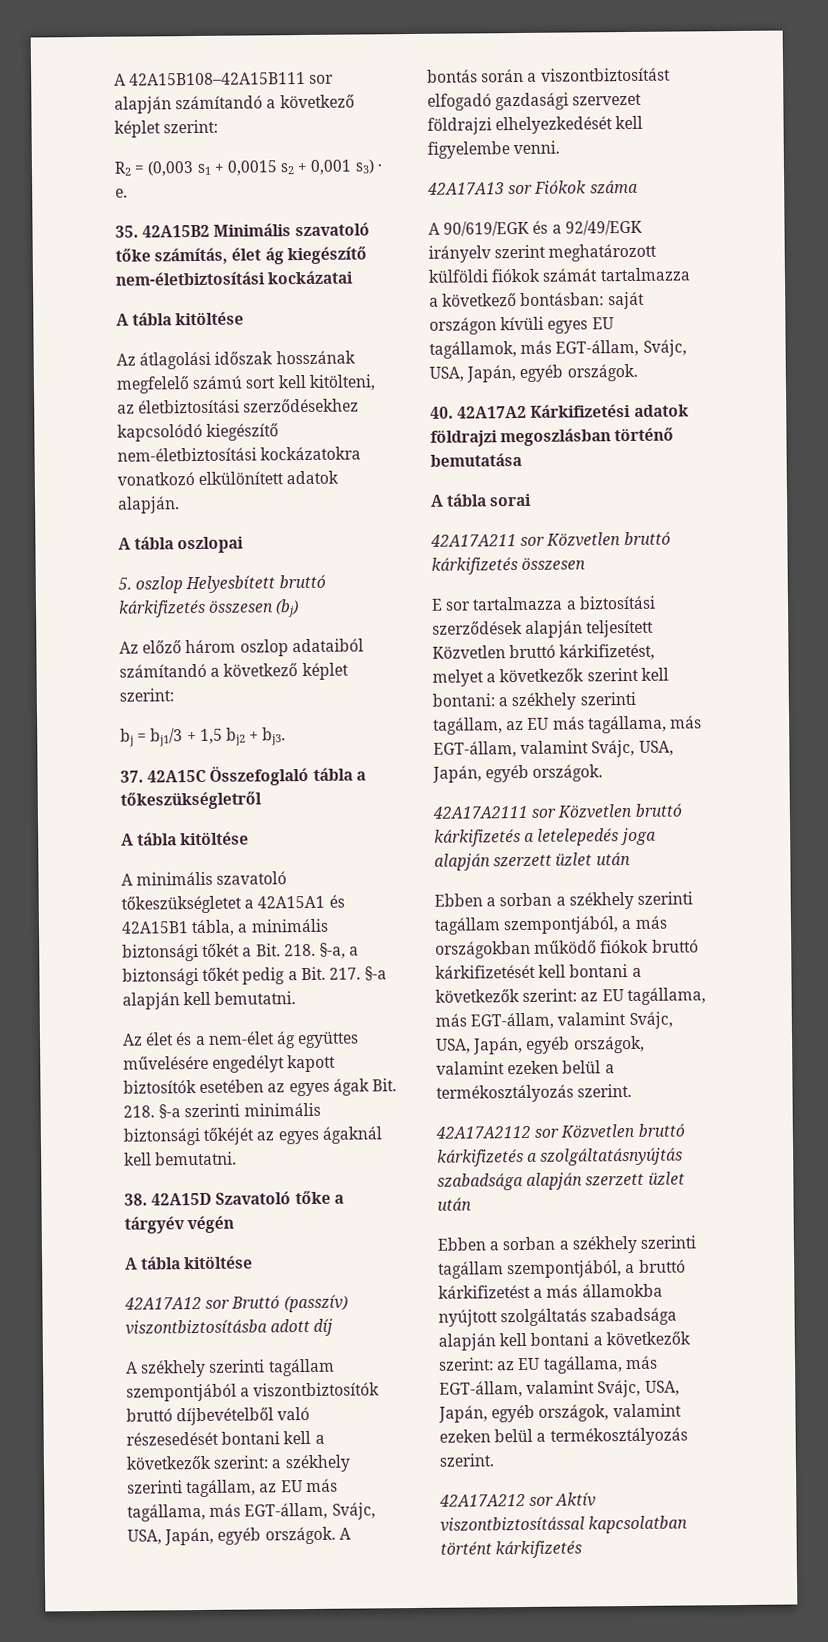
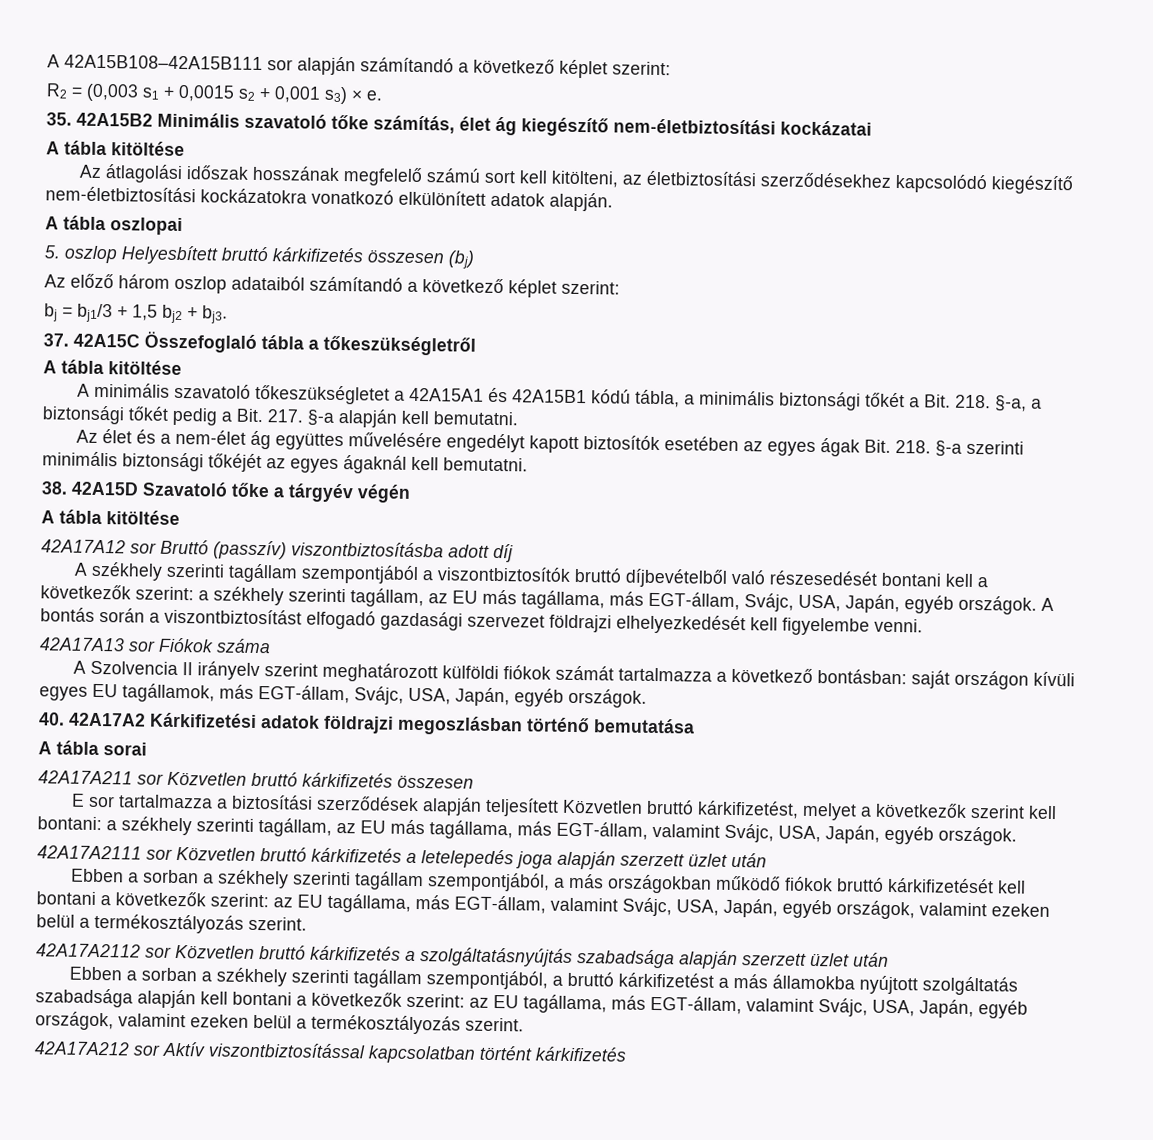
[376,163,382,172] · -> [351,90,363,101] ×
(189, 927) none -> [591,389,632,404] kódú
[443,219,643,237] 90/619/EGK és a 92/49/EGK -> [90,660,194,676] Szolvencia II

